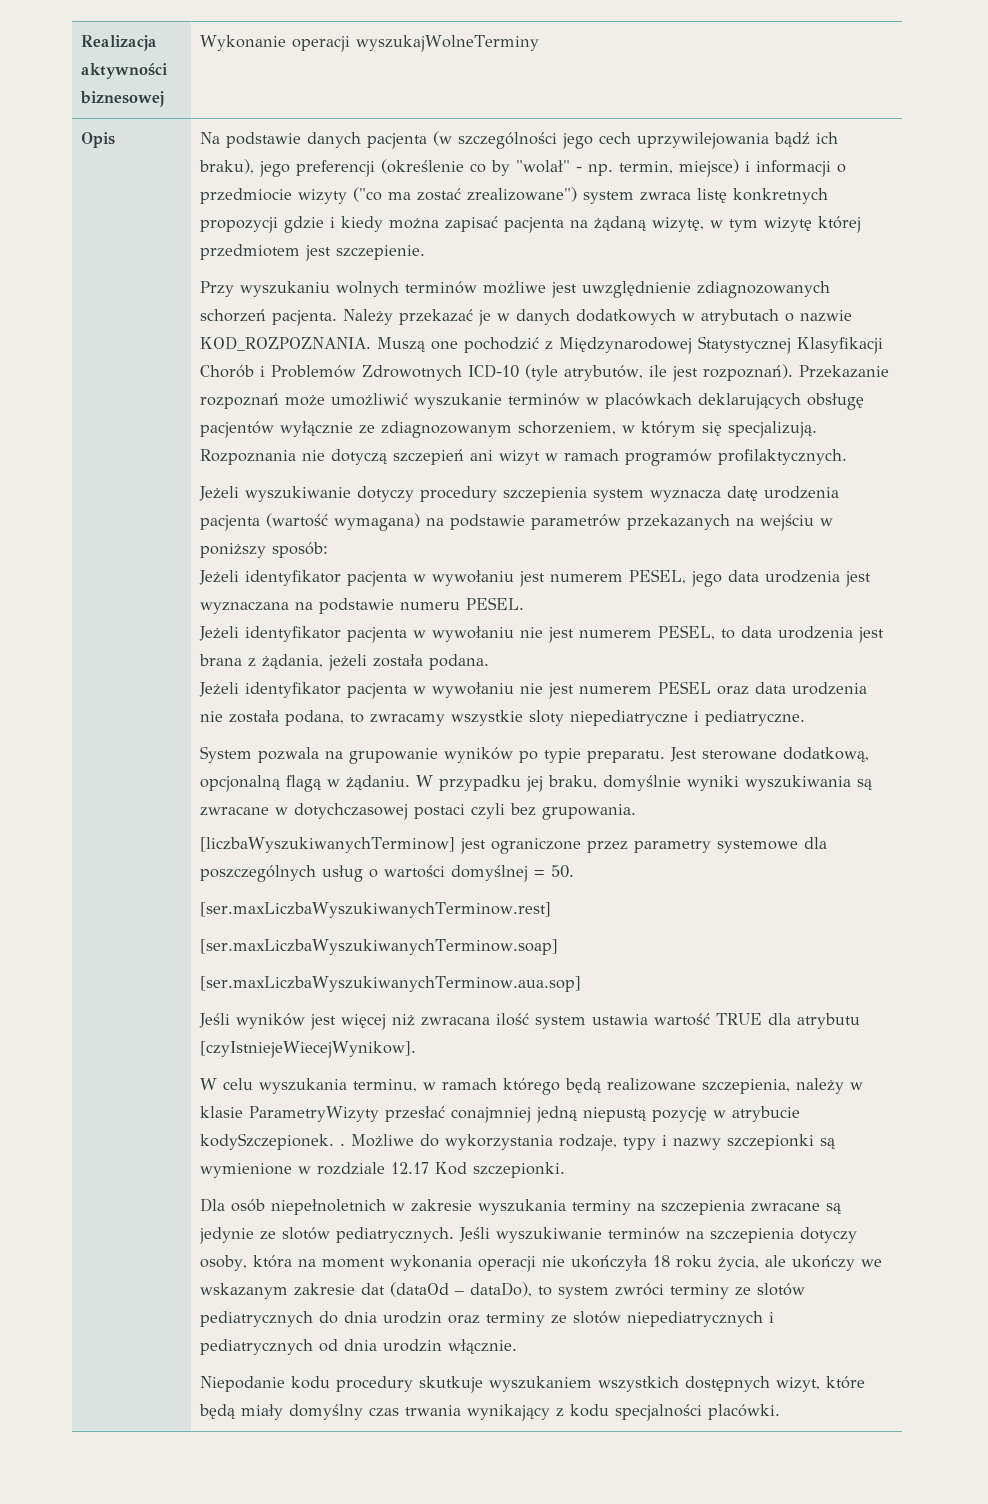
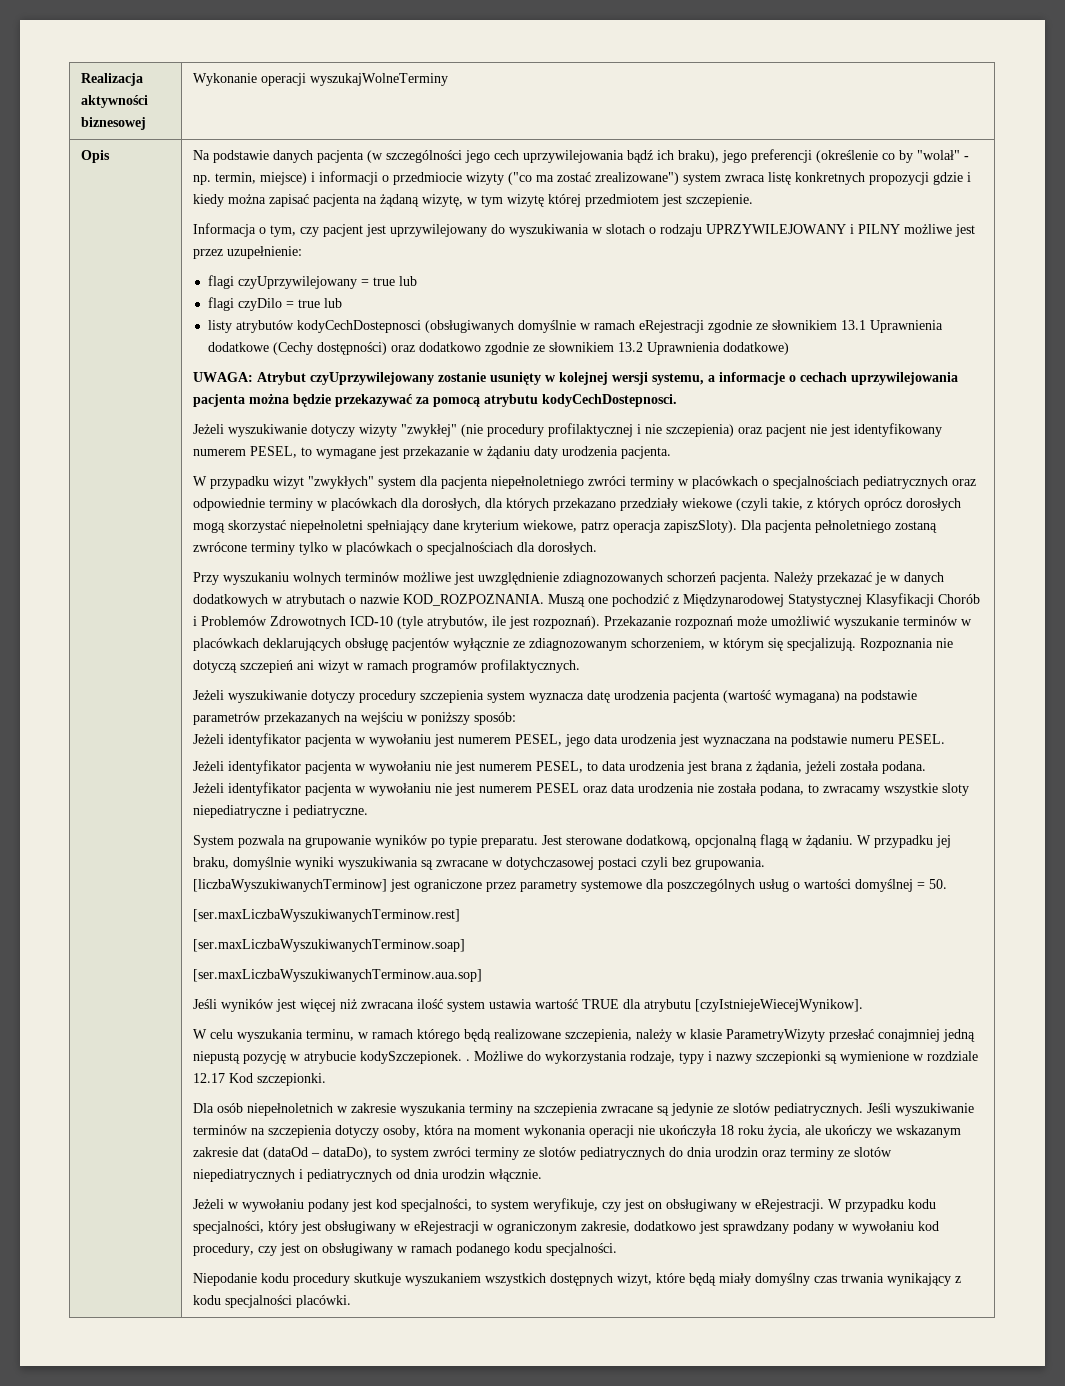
(426, 252) none -> [192,223,975,237] [192,246,302,259] [207,275,417,289] [207,297,342,311] [207,320,943,333] [207,342,789,355] [192,372,958,385] [192,393,677,407] [192,423,942,437] [192,446,671,459] [192,476,976,489] [192,498,961,511] [192,520,937,533] [192,542,597,555] // Informacja o tym, czy pacjent jest uprzywilejowany do wyszukiwania w slotach o rodzaju UPRZYWILEJOWANY i PILNY możliwe jest przez uzupełnienie: // flagi czyUprzywilejowany = true lub // flagi czyDilo = true lub // listy atrybutów kodyCechDostepnosci (obsługiwanych domyślnie w ramach eRejestracji zgodnie ze słownikiem 13.1 Uprawnienia dodatkowe (Cechy dostępności) oraz dodatkowo zgodnie ze słownikiem 13.2 Uprawnienia dodatkowe) // UWAGA: Atrybut czyUprzywilejowany zostanie usunięty w kolejnej wersji systemu, a informacje o cechach uprzywilejowania pacjenta można będzie przekazywać za pomocą atrybutu kodyCechDostepnosci. // Jeżeli wyszukiwanie dotyczy wizyty "zwykłej" (nie procedury profilaktycznej i nie szczepienia) oraz pacjent nie jest identyfikowany numerem PESEL, to wymagane jest przekazanie w żądaniu daty urodzenia pacjenta. // W przypadku wizyt "zwykłych" system dla pacjenta niepełnoletniego zwróci terminy w placówkach o specjalnościach pediatrycznych oraz odpowiednie terminy w placówkach dla dorosłych, dla których przekazano przedziały wiekowe (czyli takie, z których oprócz dorosłych mogą skorzystać niepełnoletni spełniający dane kryterium wiekowe, patrz operacja zapiszSloty). Dla pacjenta pełnoletniego zostaną zwrócone terminy tylko w placówkach o specjalnościach dla dorosłych.
(518, 1346) none -> [192,1198,936,1212] [192,1221,939,1234] [192,1243,617,1256] // Jeżeli w wywołaniu podany jest kod specjalności, to system weryfikuje, czy jest on obsługiwany w eRejestracji. W przypadku kodu specjalności, który jest obsługiwany w eRejestracji w ograniczonym zakresie, dodatkowo jest sprawdzany podany w wywołaniu kod procedury, czy jest on obsługiwany w ramach podanego kodu specjalności.

